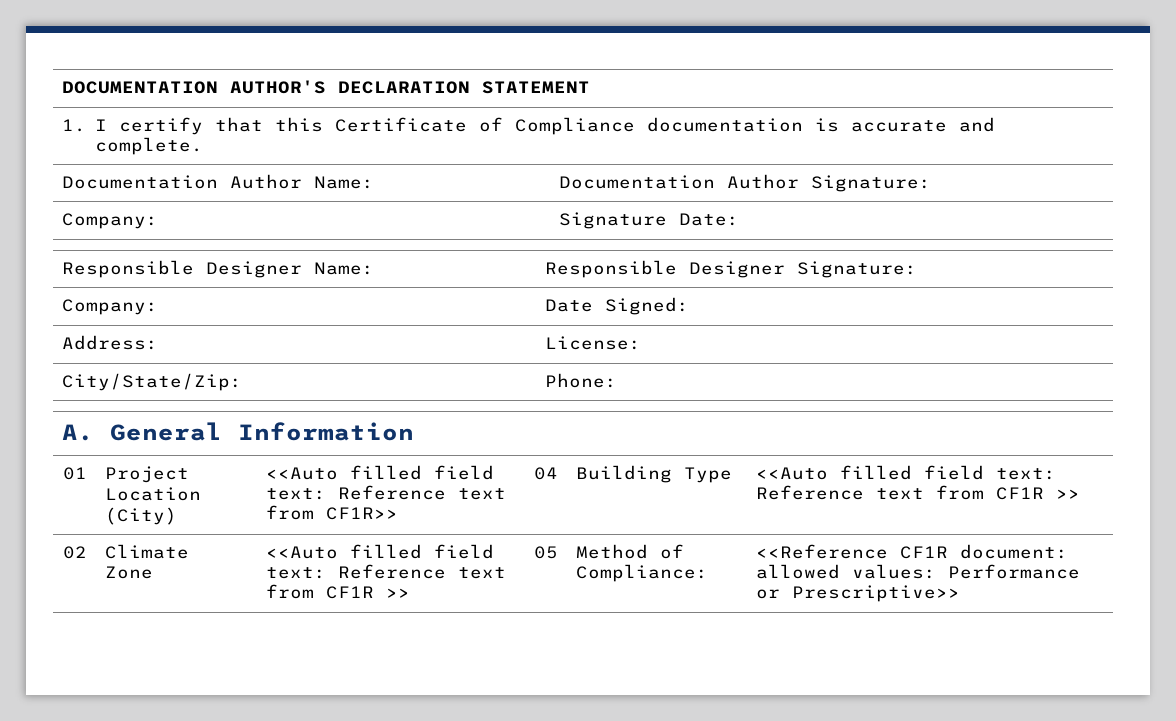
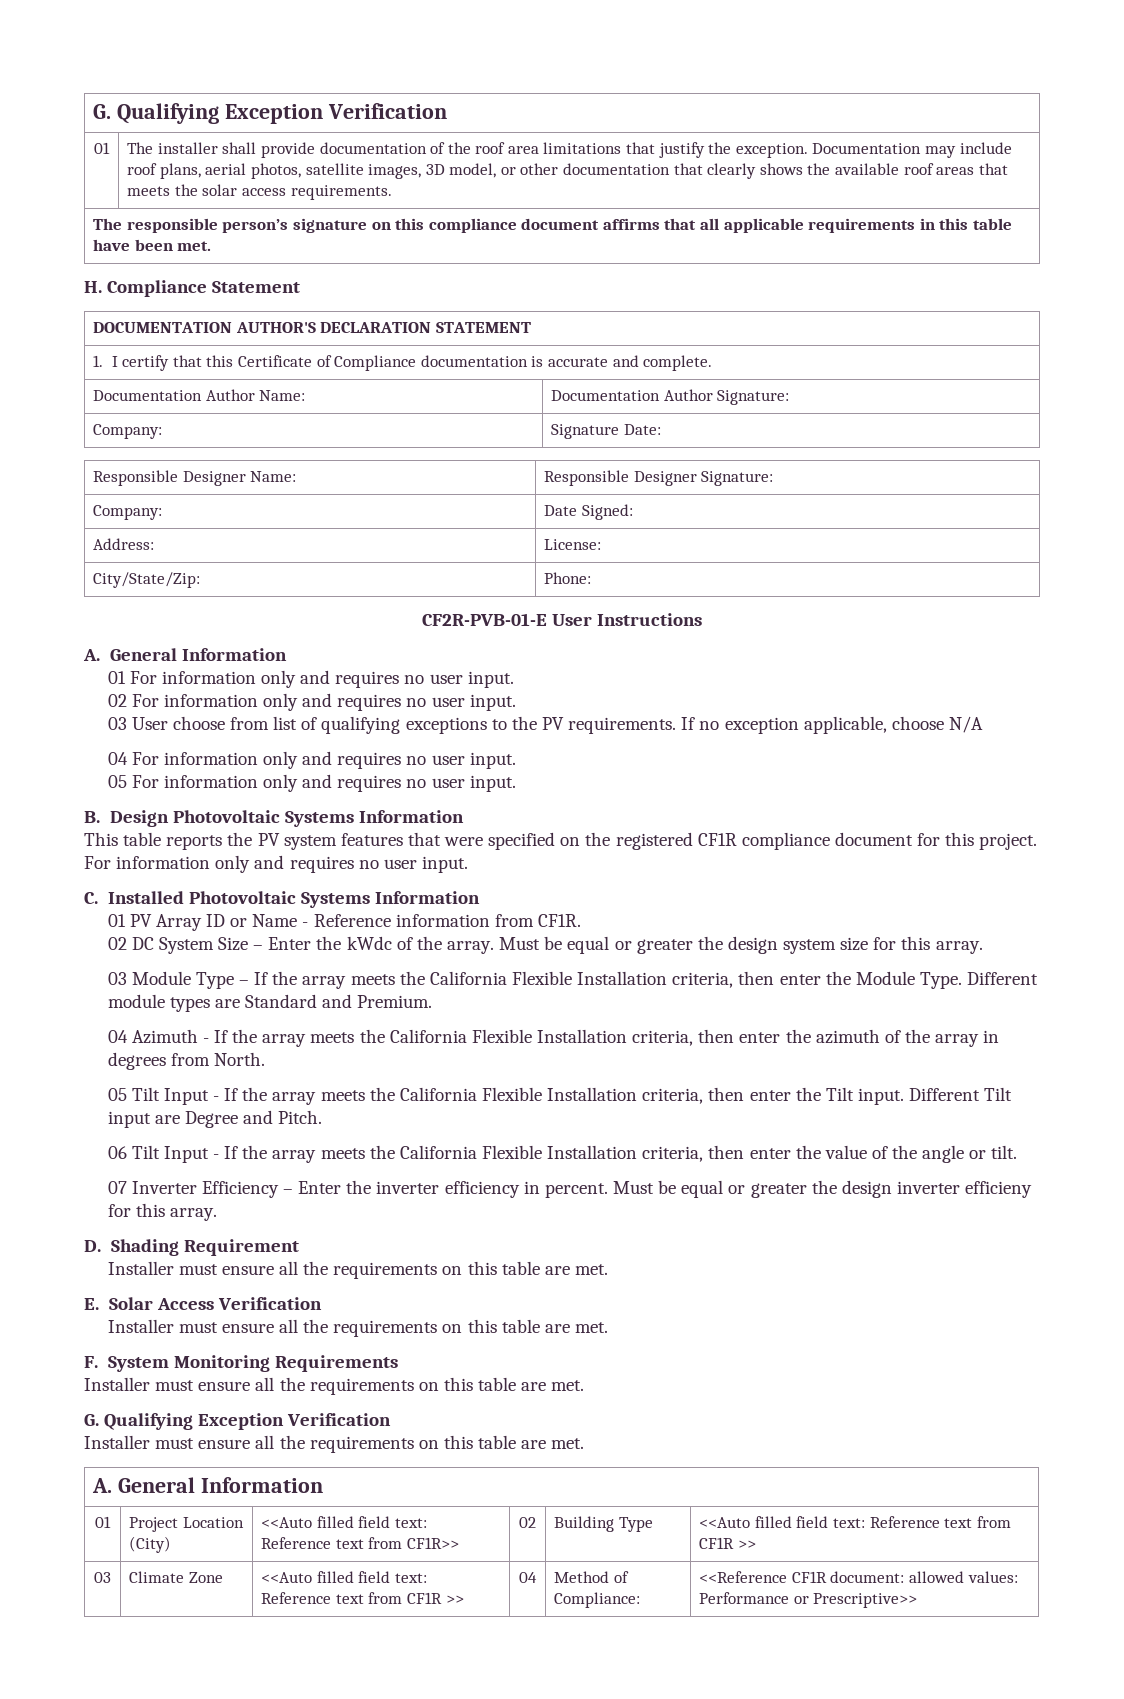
(62, 87) none -> [93,103,447,124] [94,142,110,154] [127,142,1012,158] [127,163,1008,179] [127,184,392,200] [93,218,1012,233] [93,239,212,251] [84,280,301,297] G. Qualifying Exception Verification // 01 | The installer shall provide documentation of the roof area limitations that justify the exception. Documentation may include roof plans, aerial photos, satellite images, 3D model, or other documentation that clearly shows the available roof areas that meets the solar access requirements. // The responsible person’s signature on this compliance document affirms that all applicable requirements in this table have been met. // H. Compliance Statement //
(618, 380) none -> [421,613,703,626] [83,648,287,661] [107,670,514,688] [107,693,516,711] [107,716,983,734] [107,751,516,769] [107,774,516,792] [84,810,464,827] [84,832,1038,850] [84,855,468,873] [84,891,481,908] [107,914,582,931] [107,936,983,954] [107,971,1039,989] [107,994,433,1012] [107,1029,1000,1047] [107,1052,265,1070] [107,1087,1013,1105] [107,1110,323,1128] [107,1145,1018,1163] [107,1180,1033,1198] [107,1203,217,1221] [84,1239,299,1256] [107,1261,609,1279] [84,1297,322,1310] [107,1319,609,1337] [84,1355,398,1372] [84,1377,585,1395] [84,1413,392,1430] [84,1435,585,1453] // CF2R-PVB-01-E User Instructions // A. General Information // 01 For information only and requires no user input. // 02 For information only and requires no user input. // 03 User choose from list of qualifying exceptions to the PV requirements. If no exception applicable, choose N/A // 04 For information only and requires no user input. // 05 For information only and requires no user input. // B. Design Photovoltaic Systems Information // This table reports the PV system features that were specified on the registered CF1R compliance document for this project. For information only and requires no user input. // C. Installed Photovoltaic Systems Information // 01 PV Array ID or Name - Reference information from CF1R. // 02 DC System Size – Enter the kWdc of the array. Must be equal or greater the design system size for this array. // 03 Module Type – If the array meets the California Flexible Installation criteria, then enter the Module Type. Different module types are Standard and Premium. // 04 Azimuth - If the array meets the California Flexible Installation criteria, then enter the azimuth of the array in degrees from North. // 05 Tilt Input - If the array meets the California Flexible Installation criteria, then enter the Tilt input. Different Tilt input are Degree and Pitch. // 06 Tilt Input - If the array meets the California Flexible Installation criteria, then enter the value of the angle or tilt. // 07 Inverter Efficiency – Enter the inverter efficiency in percent. Must be equal or greater the design inverter efficieny for this array. // D. Shading Requirement // Installer must ensure all the requirements on this table are met. // E. Solar Access Verification // Installer must ensure all the requirements on this table are met. // F. System Monitoring Requirements // Installer must ensure all the requirements on this table are met. // G. Qualifying Exception Verification // Installer must ensure all the requirements on this table are met.
[533,467,558,480] 04 -> [519,1517,536,1528] 02
[63,546,87,559] 02 -> [94,1572,111,1583] 03
[533,546,558,559] 05 -> [519,1572,537,1583] 04

